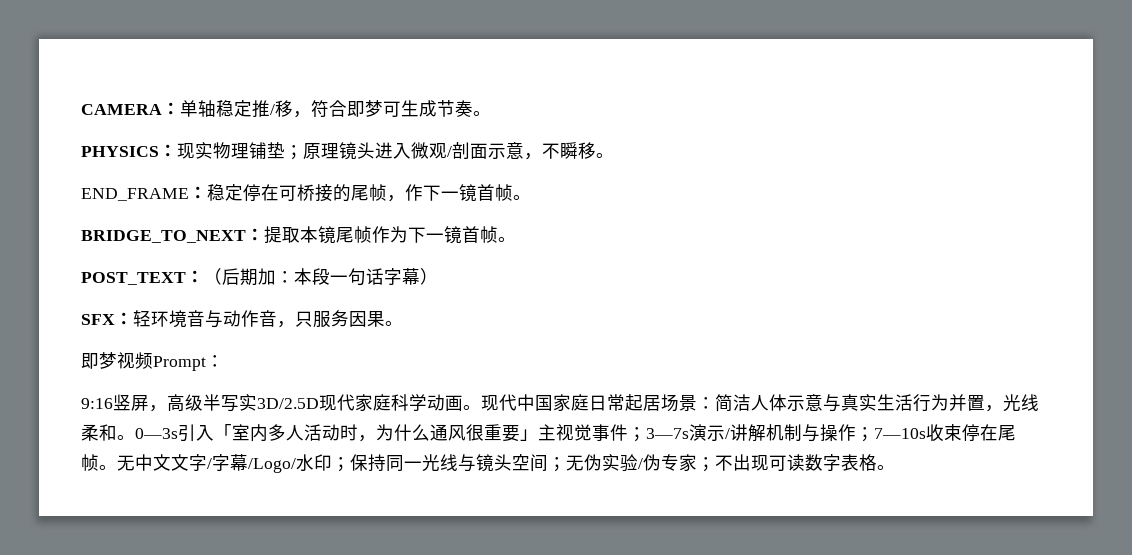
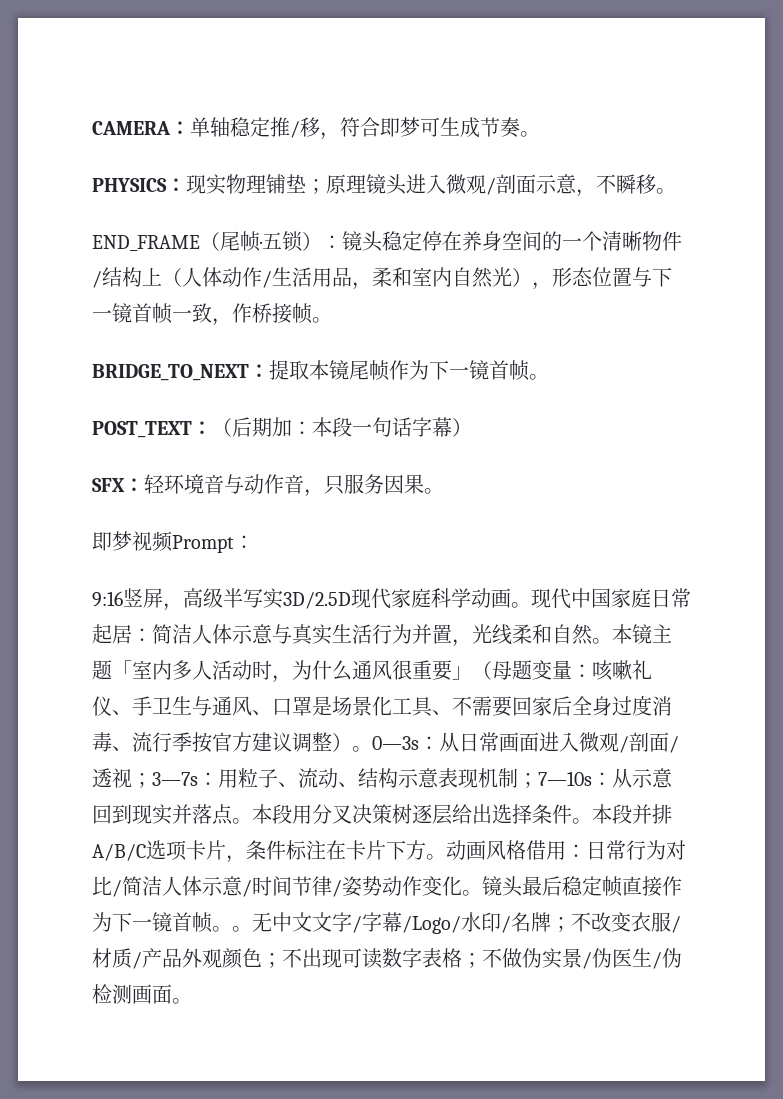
[189,184,495,202] ：稳定停在可桥接的尾帧，作下一镜首 -> [200,231,682,252] [92,267,672,290] [92,303,292,326] （尾帧·五锁）：镜头稳定停在养身空间的一个清晰物件/结构上（人体动作/生活用品，柔和室内自然光），形态位置与下一镜首帧一致，作桥接
[661,394,697,412] 场景 -> (132, 634) none
[117,424,214,442] 。0—3s引入 -> [552,624,672,645] [92,660,112,680] 自然。本镜主题
[538,424,1016,442] [81,454,99,471] 主视觉事件；3—7s演示/讲解机制与操作；7—10s收束停在尾帧 -> [472,660,652,681] [92,695,672,717] [92,732,679,753] [92,768,673,788] [92,804,672,825] [92,840,686,863] [92,876,682,897] [92,912,232,933] （母题变量：咳嗽礼仪、手卫生与通风、口罩是场景化工具、不需要回家后全身过度消毒、流行季按官方建议调整）。0—3s：从日常画面进入微观/剖面/透视；3—7s：用粒子、流动、结构示意表现机制；7—10s：从示意回到现实并落点。本段用分叉决策树逐层给出选择条件。本段并排A/B/C选项卡片，条件标注在卡片下方。动画风格借用：日常行为对比/简洁人体示意/时间节律/姿势动作变化。镜头最后稳定帧直接作为下一镜首帧。
[332,454,697,472] ；保持同一光线与镜头空间；无伪实验/伪专家 -> [501,912,681,933] [92,948,262,969] /名牌；不改变衣服/材质/产品外观颜色
(877, 462) none -> [462,948,682,969] [92,984,172,1004] ；不做伪实景/伪医生/伪检测画面

